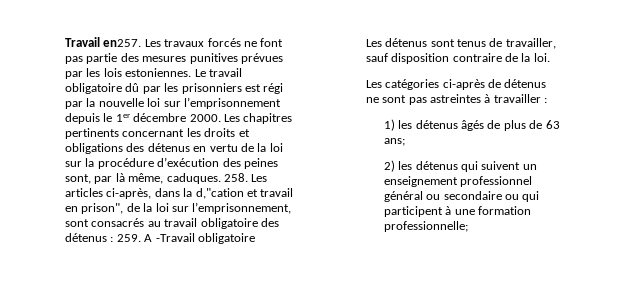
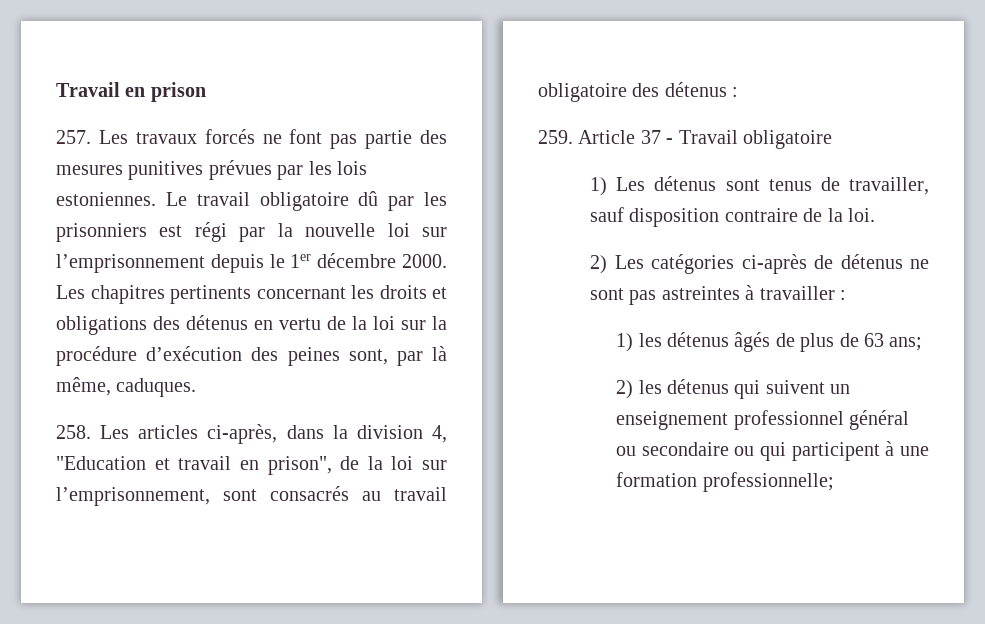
[65,37,142,47] Travail en257. -> [56,82,206,102] [56,130,91,144] Travail en prison // 257.
(221, 178) none -> (197, 387) //
[195,188,244,199] d,"cation -> [356,425,448,443] [56,456,146,470] division 4, "Education
[116,233,195,242] 259. A -Travail -> [538,130,738,144] // 259. Article 37 - Travail
(255, 238) none -> [590,177,608,196] 1)
(550, 57) none -> [590,255,608,274] 2)

